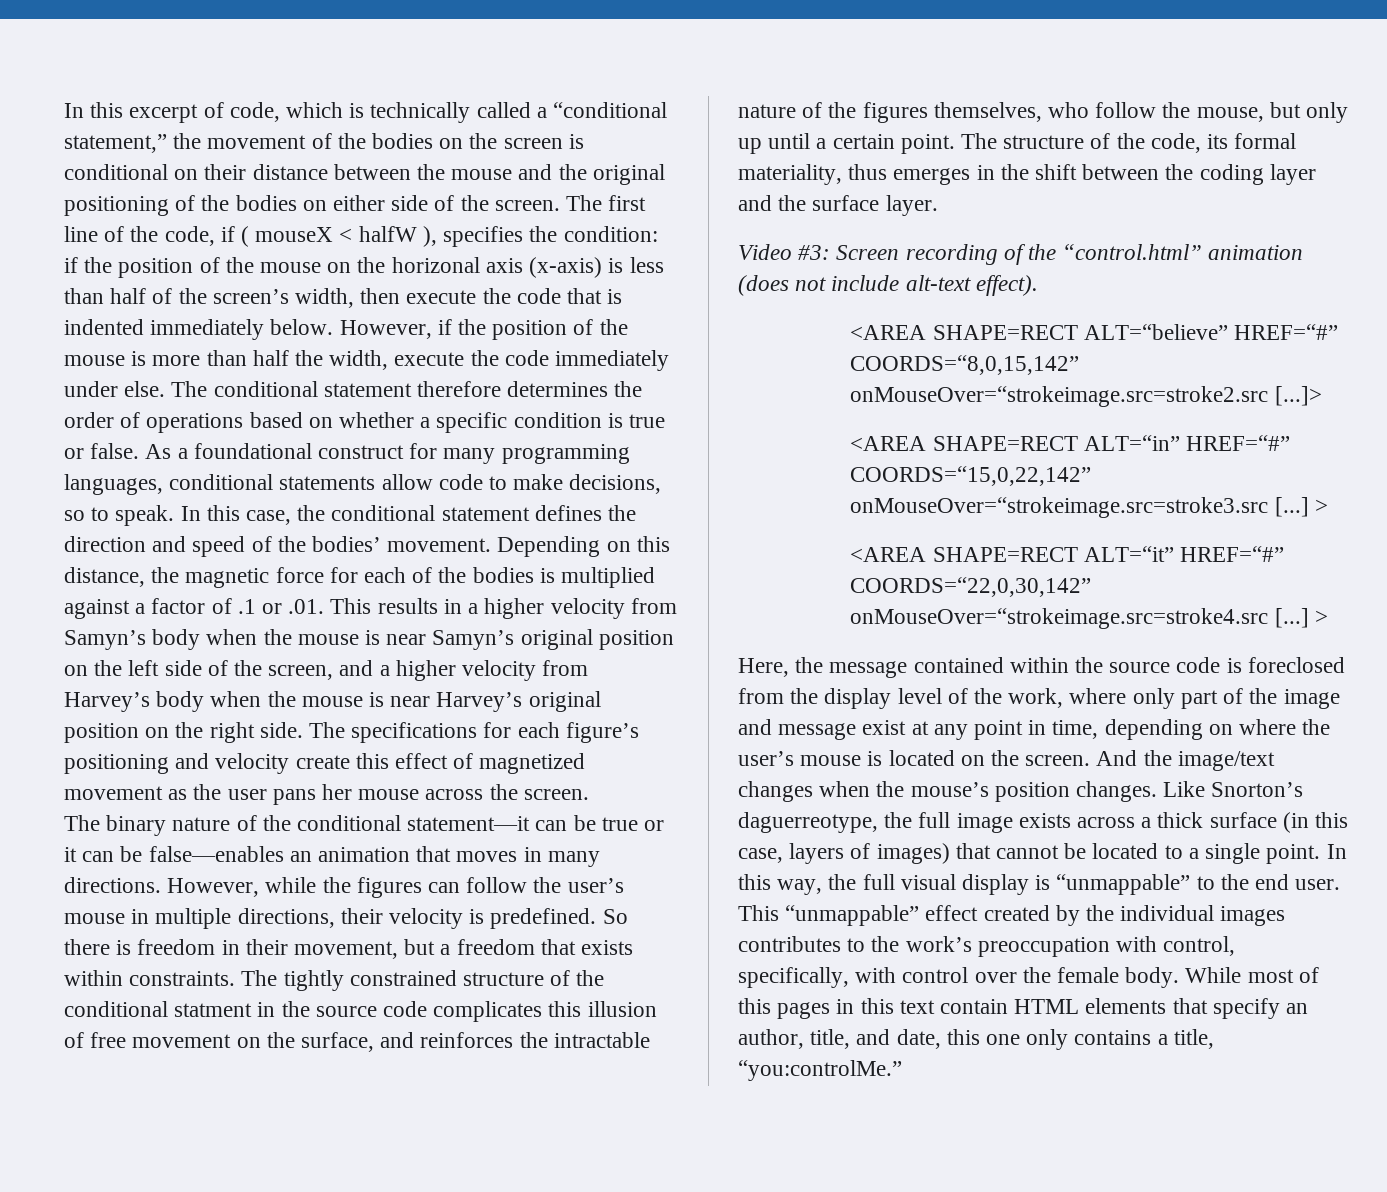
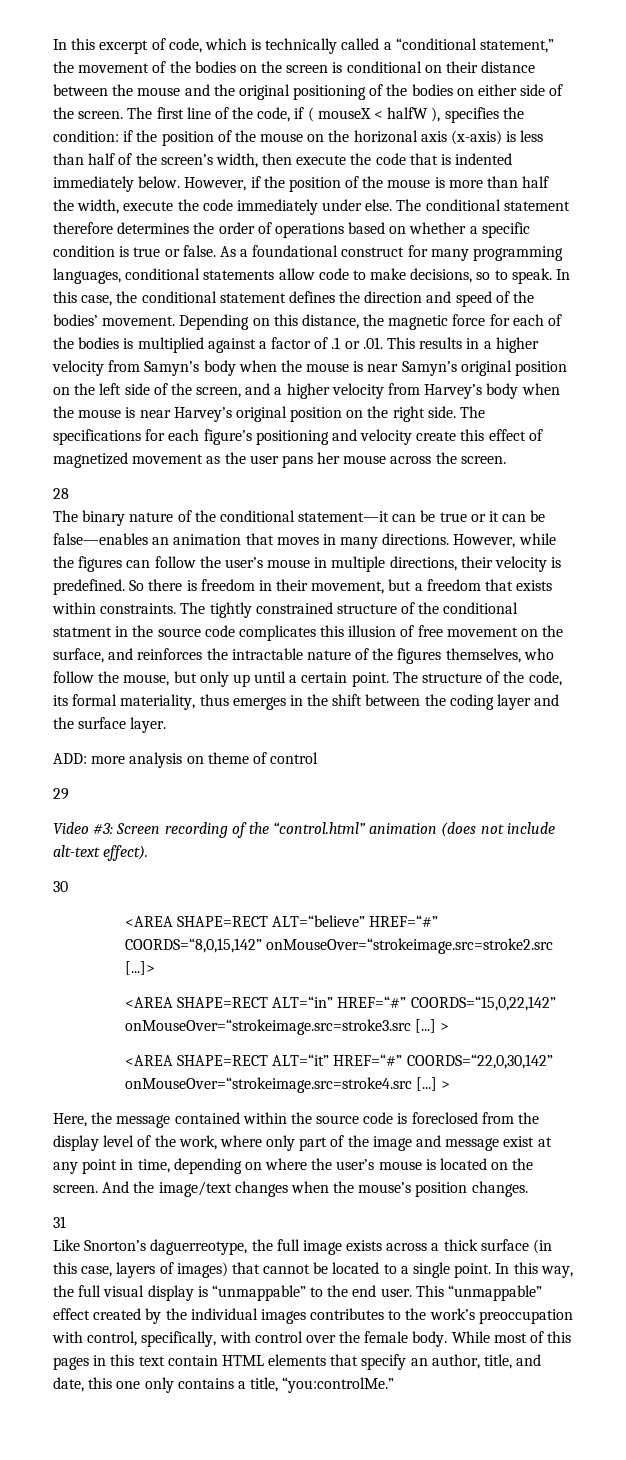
(589, 794) none -> [53,488,69,499] // 28
(938, 205) none -> [53,752,319,768] [53,788,69,800] // ADD: more analysis on theme of control // 29
(1038, 285) none -> [53,881,68,892] // 30
(1158, 791) none -> [53,1216,66,1228] // 31 //

